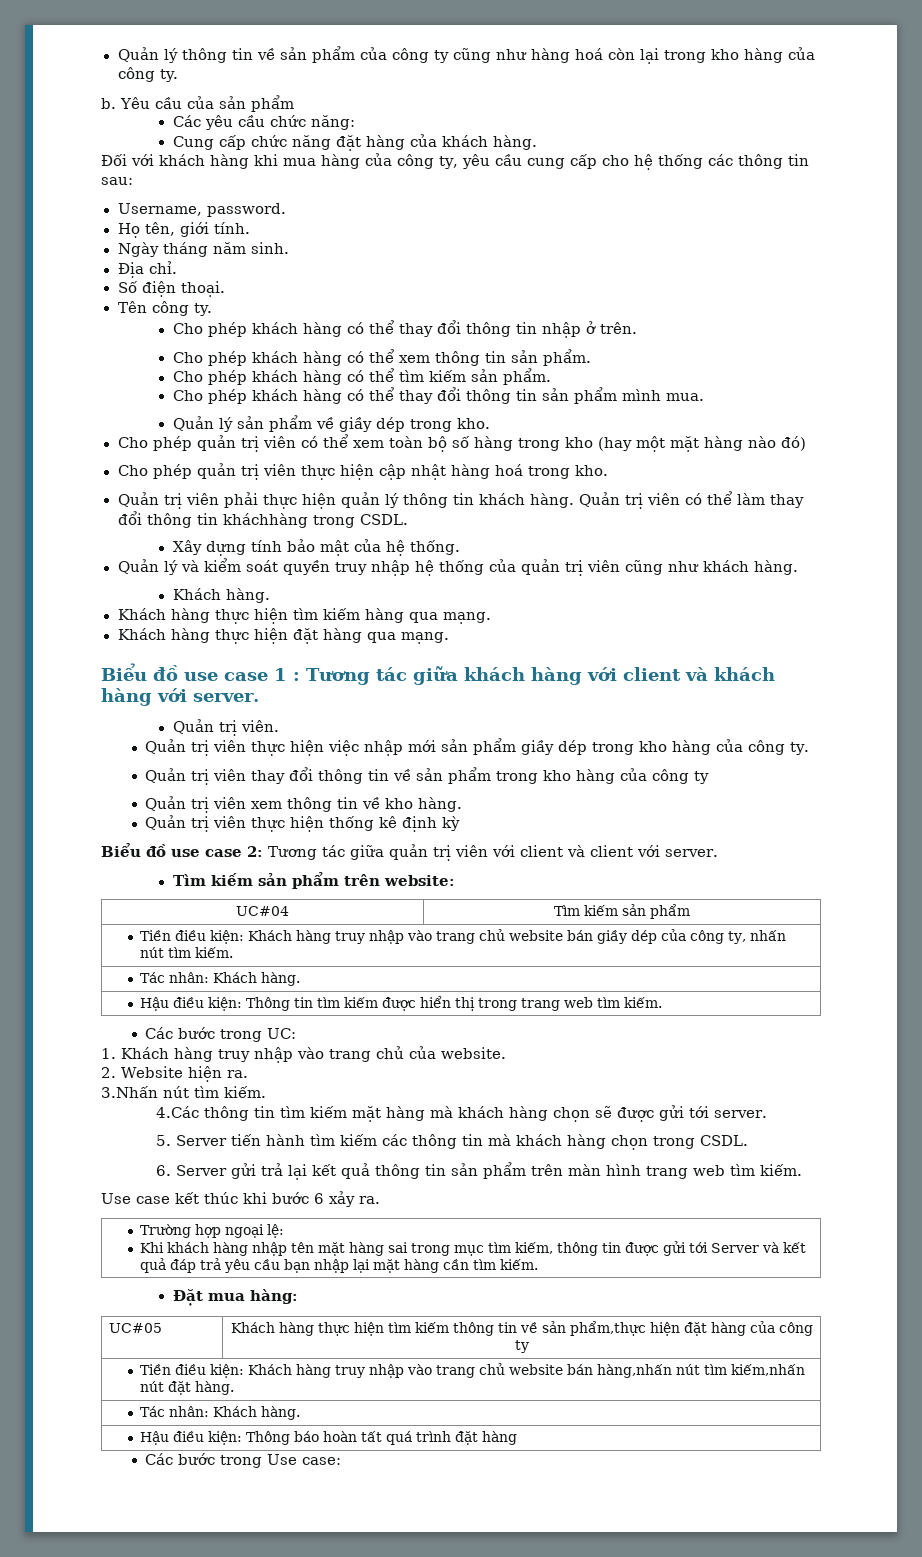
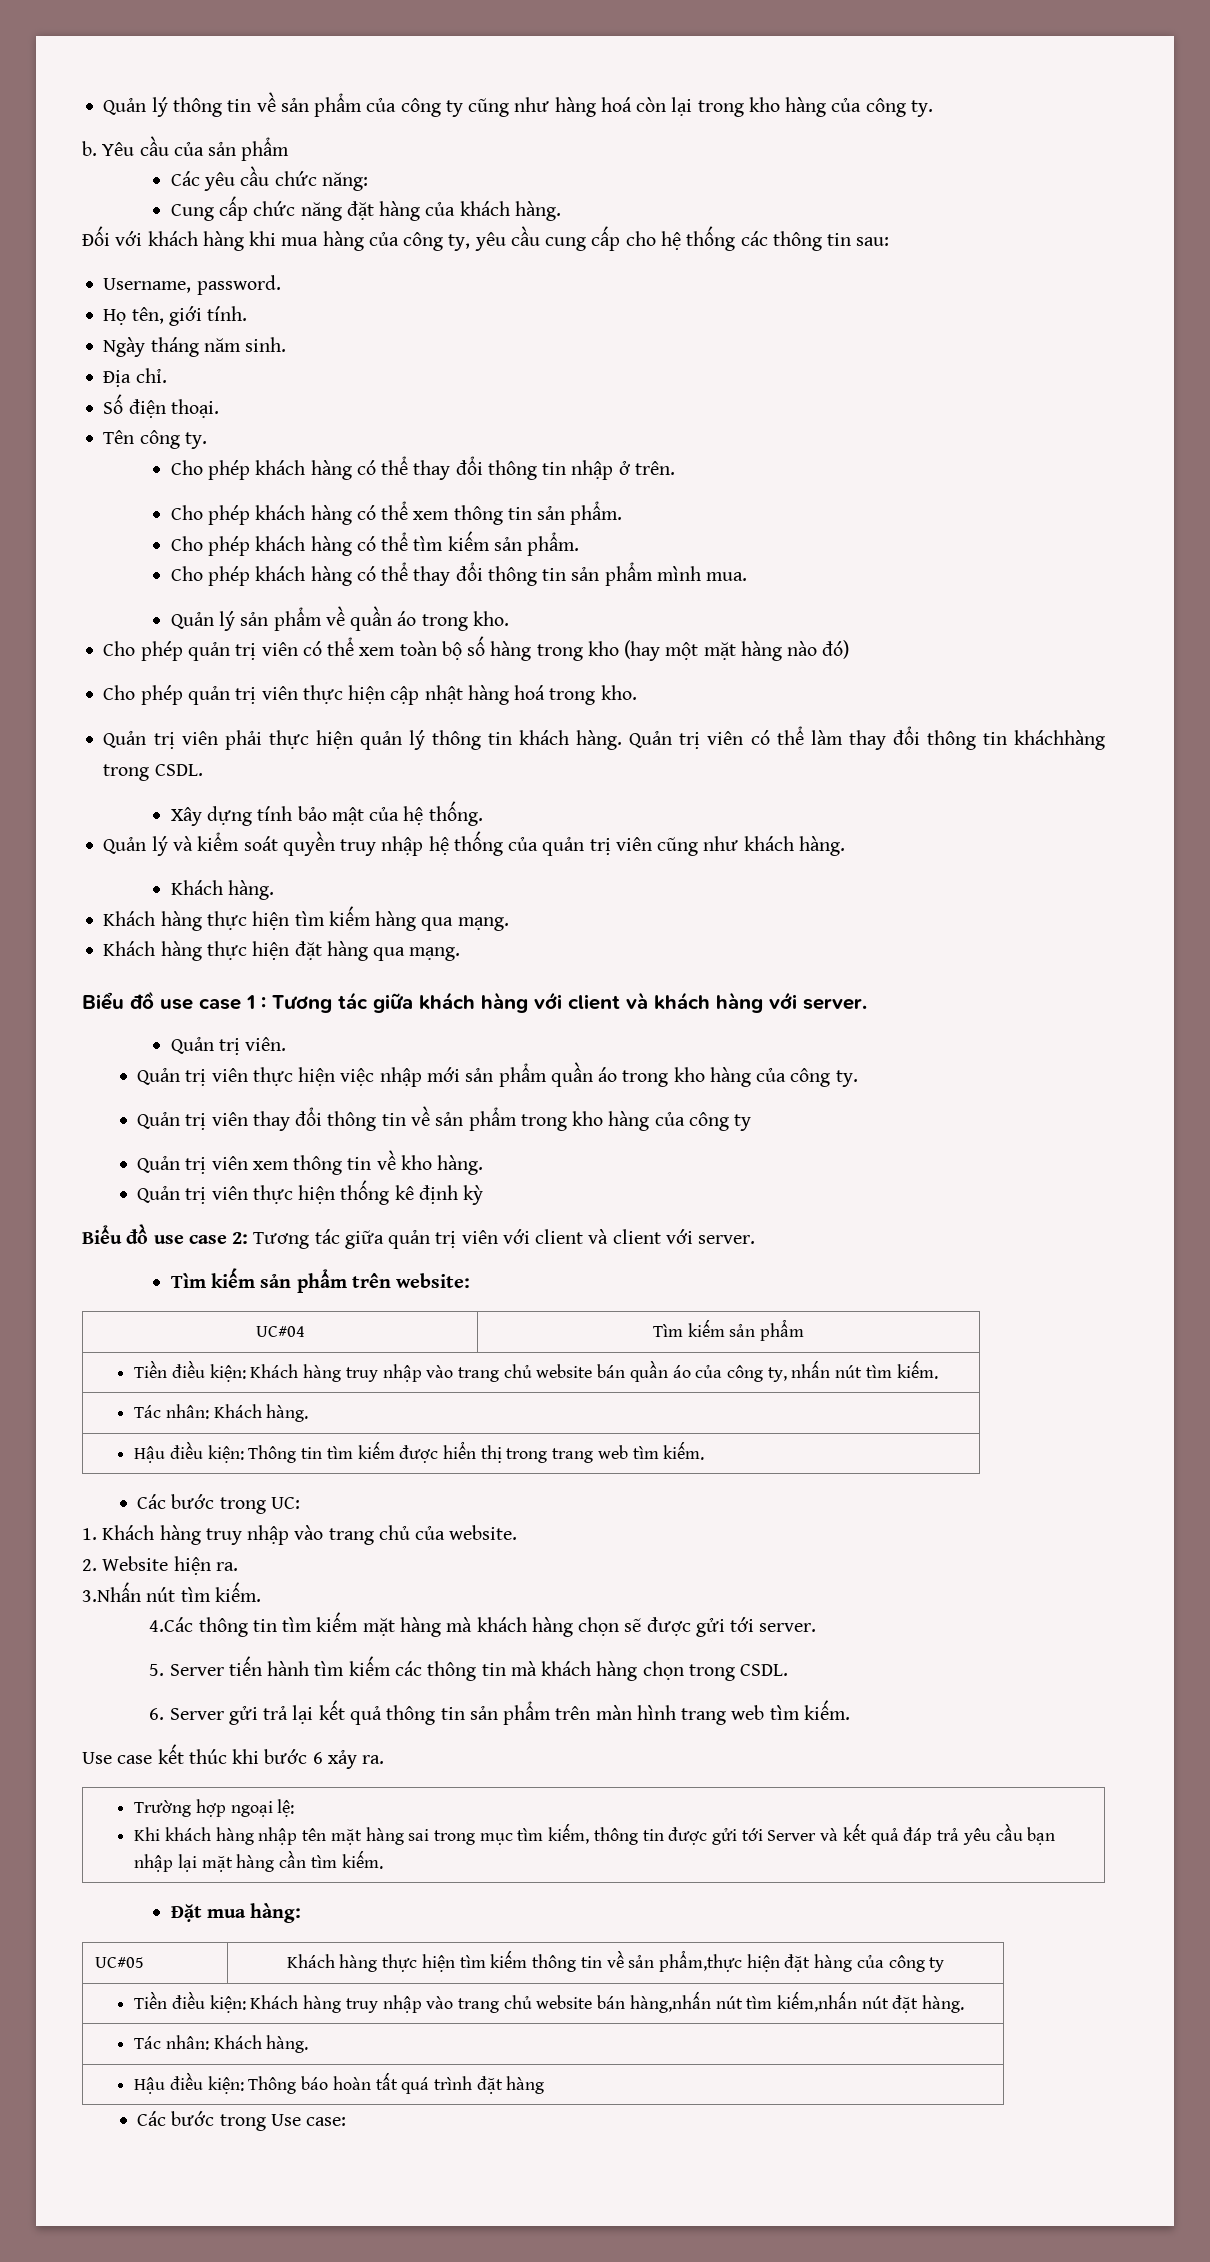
[338,417,405,432] giầy dép -> [350,606,417,631] quần áo
[521,740,588,755] giầy dép -> [550,1062,618,1087] quần áo
[596,930,657,944] giầy dép -> [629,1360,691,1382] quần áo

